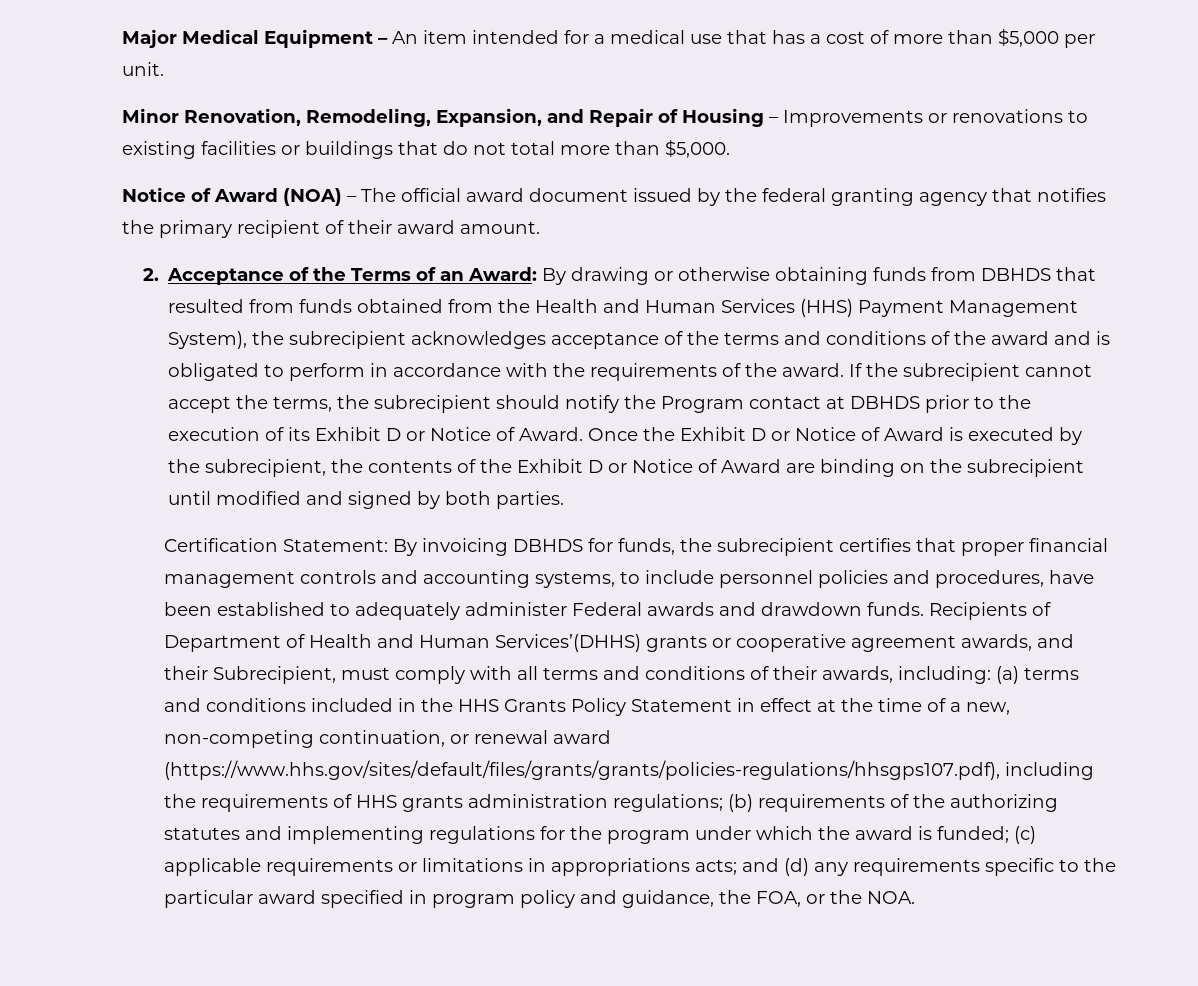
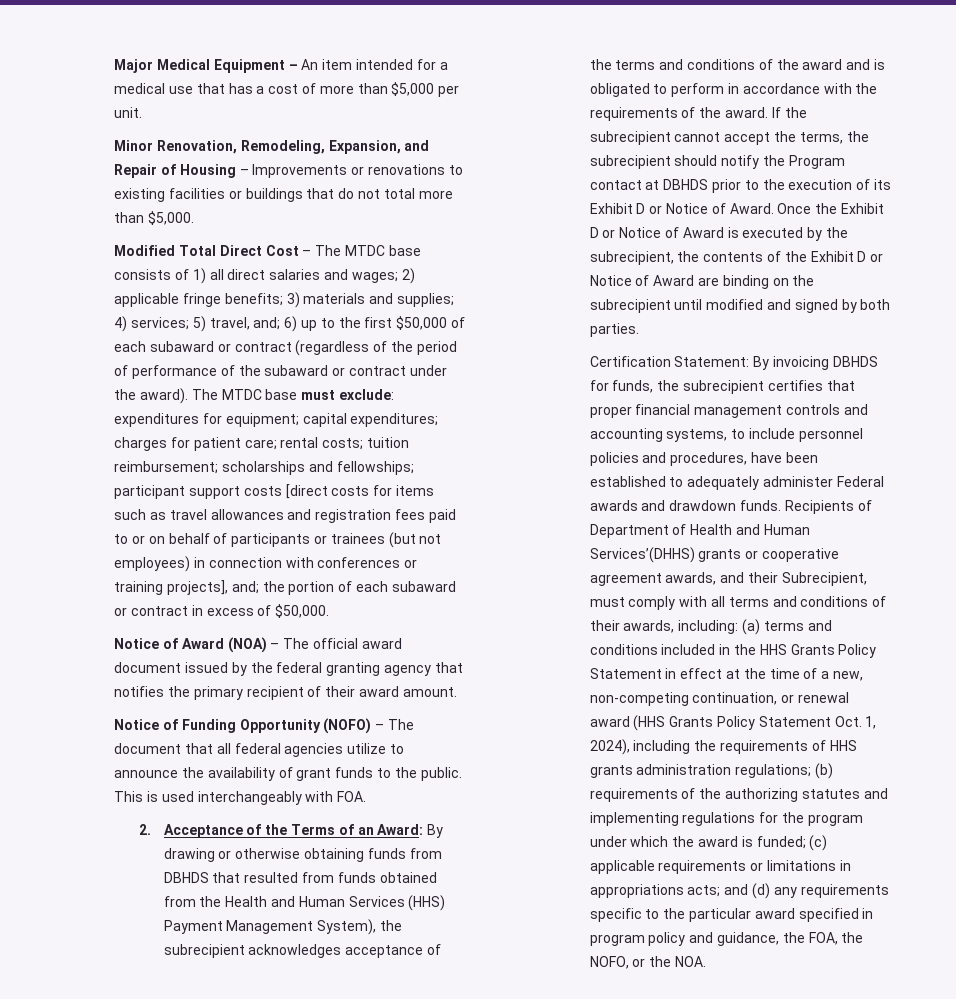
(731, 148) none -> [114,245,421,256] [114,268,415,284] [114,292,455,308] [114,316,465,332] [114,340,457,356] [114,365,447,379] [114,388,395,404] [114,413,439,427] [114,437,410,451] [114,461,414,475] [114,484,435,499] [114,509,456,523] [114,532,442,548] [114,556,418,572] [114,580,456,595] [114,604,330,618] // Modified Total Direct Cost – The MTDC base consists of 1) all direct salaries and wages; 2) applicable fringe benefits; 3) materials and supplies; 4) services; 5) travel, and; 6) up to the first $50,000 of each subaward or contract (regardless of the period of performance of the subaward or contract under the award). The MTDC base must exclude: expenditures for equipment; capital expenditures; charges for patient care; rental costs; tuition reimbursement; scholarships and fellowships; participant support costs [direct costs for items such as travel allowances and registration fees paid to or on behalf of participants or trainees (but not employees) in connection with conferences or training projects], and; the portion of each subaward or contract in excess of $50,000.
(541, 227) none -> [114,718,415,734] [114,743,405,757] [114,767,462,781] [114,791,367,805] // Notice of Funding Opportunity (NOFO) – The document that all federal agencies utilize to announce the availability of grant funds to the public. This is used interchangeably with FOA.
[163,760,1000,780] (https://www.hhs.gov/sites/default/files/grants/grants/policies-regulations/hhsgps107.pdf), -> [633,715,877,731] [589,739,630,755] (HHS Grants Policy Statement Oct. 1, 2024),
(801, 899) none -> [841,932,864,943] [589,956,629,969] the NOFO,

